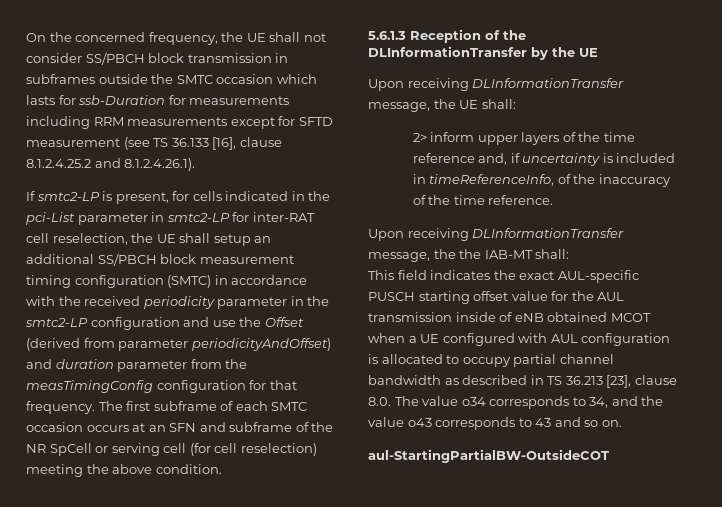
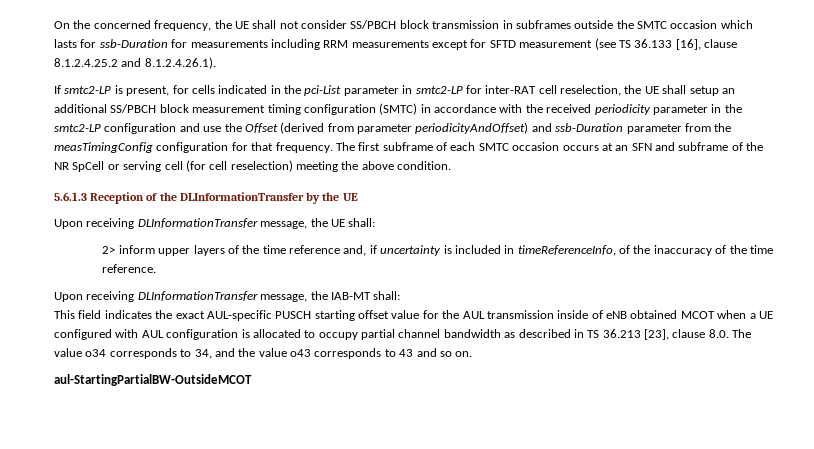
[55,359,114,369] duration -> [555,123,624,132] ssb-Duration
[459,249,482,259] the -> (328, 295) none
[368,449,609,463] aul-StartingPartialBW-OutsideCOT -> [54,374,252,386] aul-StartingPartialBW-OutsideMCOT

